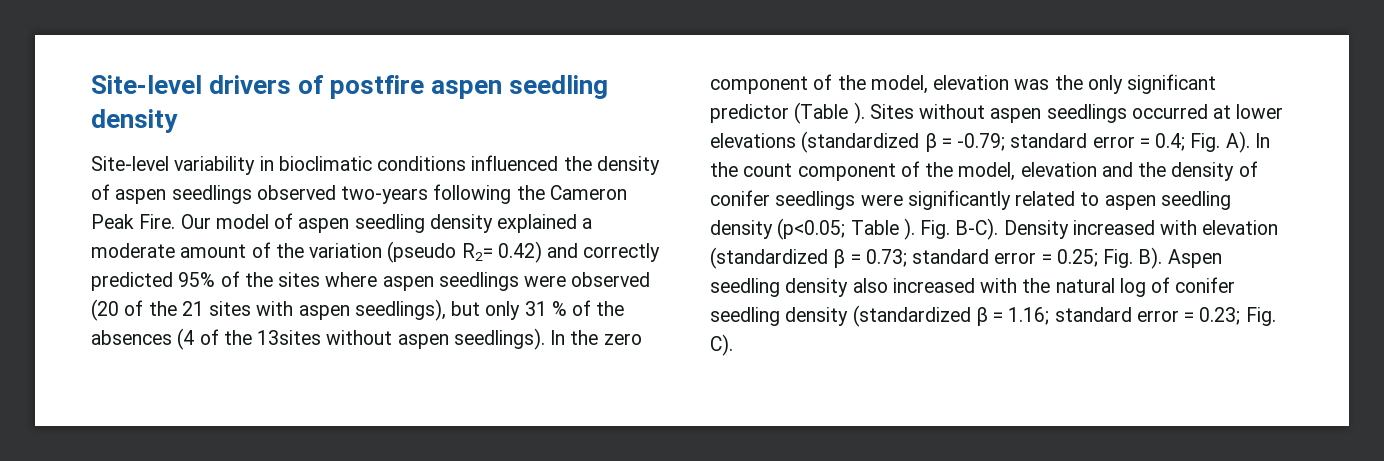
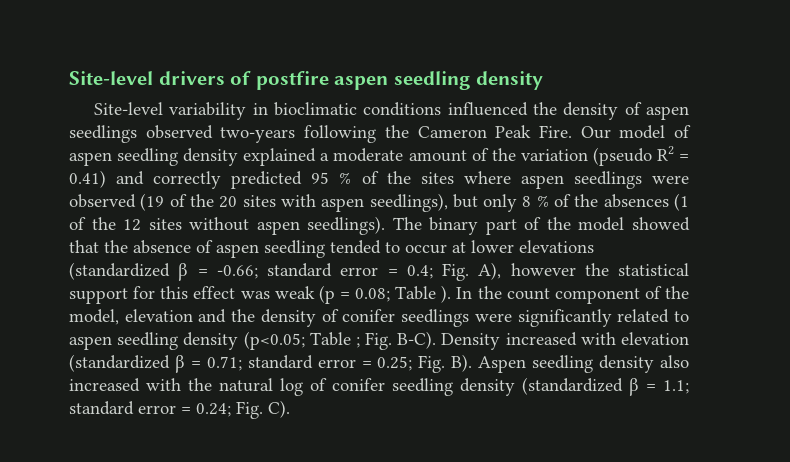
[461,241,542,263] R2= 0.42) -> [656,146,690,161] [69,170,106,188] R2 = 0.41)
[178,272,216,287] 95% -> [311,172,352,184] 95 %
[91,299,204,321] (20 of the 21 -> [140,193,238,211] (19 of the 20
[524,301,547,316] 31 -> [522,196,532,207] 8
[177,328,322,350] (4 of the 13sites -> [674,193,689,211] [69,217,182,231] (1 of the 12 sites
[550,330,642,345] [710,74,1217,94] [710,102,1208,124] In the zero component of the model, elevation was the only significant predictor (Table ). Sites without aspen seedlings occurred -> [392,217,691,235] [69,240,447,258] The binary part of the model showed that the absence of aspen seedling tended to occur
[957,133,1006,151] -0.79; -> [216,265,258,279] -0.66;
[1225,131,1250,153] A). -> [478,262,689,280] [69,285,452,304] A), however the statistical support for this effect was weak (p = 0.08; Table ).
[903,218,915,240] ). -> [355,337,360,348] ;
[865,249,907,267] 0.73; -> [206,356,242,371] 0.71;
[1008,307,1241,325] 1.16; standard error = 0.23; -> [663,380,689,394] [69,401,231,417] 1.1; standard error = 0.24;

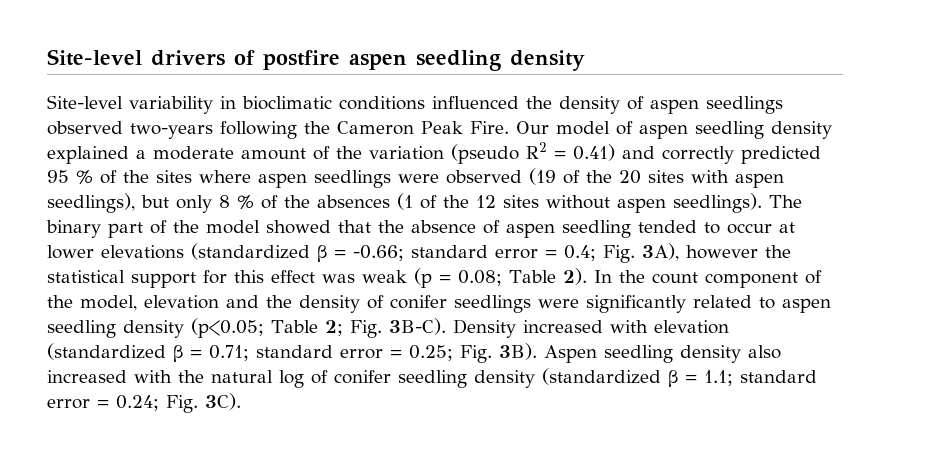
[478,262,502,280] A), -> [642,243,679,261] 3A),
[441,285,452,303] ). -> [562,268,587,285] 2).
[355,331,437,350] ; Fig. B-C). -> [324,318,446,338] 2; Fig. 3B-C).
[451,354,473,372] B). -> [499,343,537,360] 3B).
[268,400,290,418] C). -> [205,393,241,410] 3C).

